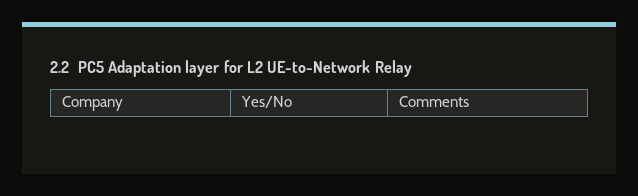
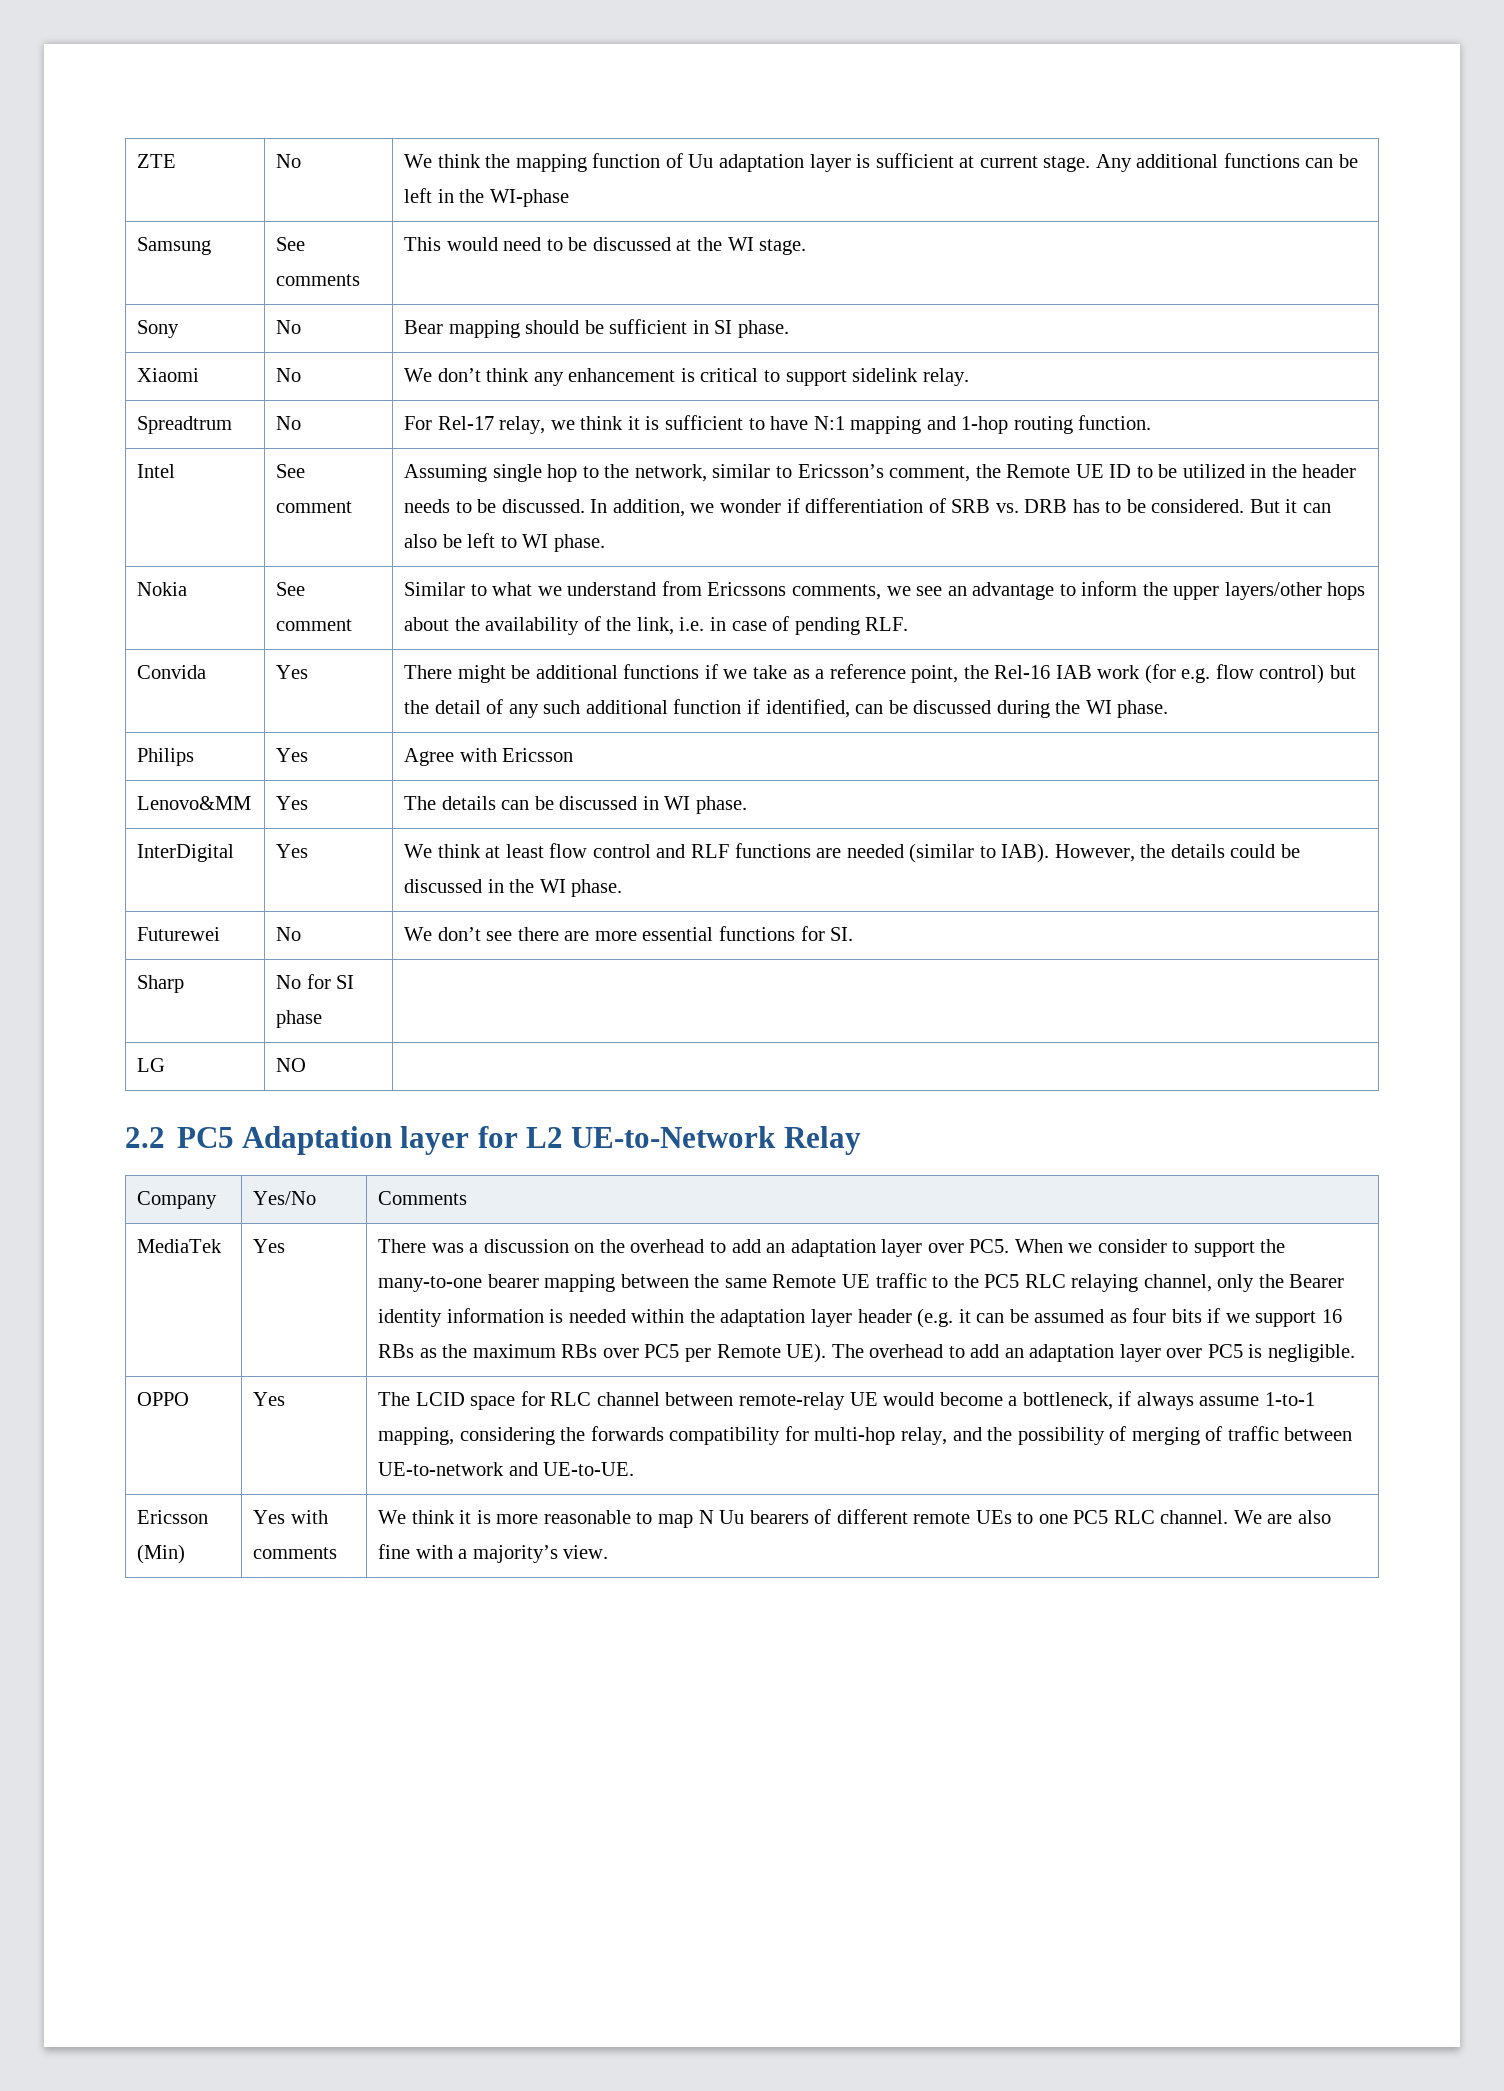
(50, 67) none -> [137,154,177,168] [276,154,302,168] [404,153,1358,172] [404,188,569,207] [137,237,212,255] [276,237,306,251] [276,274,361,286] [404,237,807,255] [137,320,180,338] [276,320,302,334] [404,319,789,338] [137,368,200,382] [276,368,302,382] [404,368,969,386] [137,416,233,434] [276,416,302,430] [404,415,1152,434] [137,464,176,478] [276,464,306,478] [276,501,353,513] [404,464,1357,482] [404,498,1331,517] [404,533,605,552] [137,582,188,596] [276,582,306,596] [276,619,353,631] [404,581,1366,600] [404,616,909,635] [137,665,207,679] [276,665,309,679] [404,664,1356,684] [404,699,1169,718] [137,748,195,766] [276,748,309,762] [404,748,574,766] [137,796,252,810] [276,796,309,810] [404,796,747,814] [137,844,235,862] [276,844,309,858] [404,843,1300,863] [404,879,623,897] [137,927,221,941] [276,927,302,941] [404,926,854,941] [137,975,185,993] [276,974,355,989] [276,1010,323,1028] [137,1058,166,1072] [276,1058,307,1072] ZTE | No | We think the mapping function of Uu adaptation layer is sufficient at current stage. Any additional functions can be left in the WI-phase // Samsung | See comments | This would need to be discussed at the WI stage. // Sony | No | Bear mapping should be sufficient in SI phase. // Xiaomi | No | We don’t think any enhancement is critical to support sidelink relay. // Spreadtrum | No | For Rel-17 relay, we think it is sufficient to have N:1 mapping and 1-hop routing function. // Intel | See comment | Assuming single hop to the network, similar to Ericsson’s comment, the Remote UE ID to be utilized in the header needs to be discussed. In addition, we wonder if differentiation of SRB vs. DRB has to be considered. But it can also be left to WI phase. // Nokia | See comment | Similar to what we understand from Ericssons comments, we see an advantage to inform the upper layers/other hops about the availability of the link, i.e. in case of pending RLF. // Convida | Yes | There might be additional functions if we take as a reference point, the Rel-16 IAB work (for e.g. flow control) but the detail of any such additional function if identified, can be discussed during the WI phase. // Philips | Yes | Agree with Ericsson // Lenovo&MM | Yes | The details can be discussed in WI phase. // InterDigital | Yes | We think at least flow control and RLF functions are needed (similar to IAB). However, the details could be discussed in the WI phase. // Futurewei | No | We don’t see there are more essential functions for SI. // Sharp | No for SI phase | // LG | NO | //
(469, 101) none -> [137,1239,223,1253] [253,1239,286,1253] [378,1239,1286,1257] [378,1273,1345,1292] [378,1308,1342,1328] [378,1343,1355,1363] [137,1392,190,1406] [253,1392,286,1406] [378,1391,1315,1410] [378,1426,1353,1445] [378,1462,635,1476] [137,1510,209,1524] [137,1544,186,1564] [253,1510,328,1524] [253,1547,338,1559] [378,1509,1332,1528] [378,1544,609,1563] // MediaTek | Yes | There was a discussion on the overhead to add an adaptation layer over PC5. When we consider to support the many-to-one bearer mapping between the same Remote UE traffic to the PC5 RLC relaying channel, only the Bearer identity information is needed within the adaptation layer header (e.g. it can be assumed as four bits if we support 16 RBs as the maximum RBs over PC5 per Remote UE). The overhead to add an adaptation layer over PC5 is negligible. // OPPO | Yes | The LCID space for RLC channel between remote-relay UE would become a bottleneck, if always assume 1-to-1 mapping, considering the forwards compatibility for multi-hop relay, and the possibility of merging of traffic between UE-to-network and UE-to-UE. // Ericsson (Min) | Yes with comments | We think it is more reasonable to map N Uu bearers of different remote UEs to one PC5 RLC channel. We are also fine with a majority’s view.

